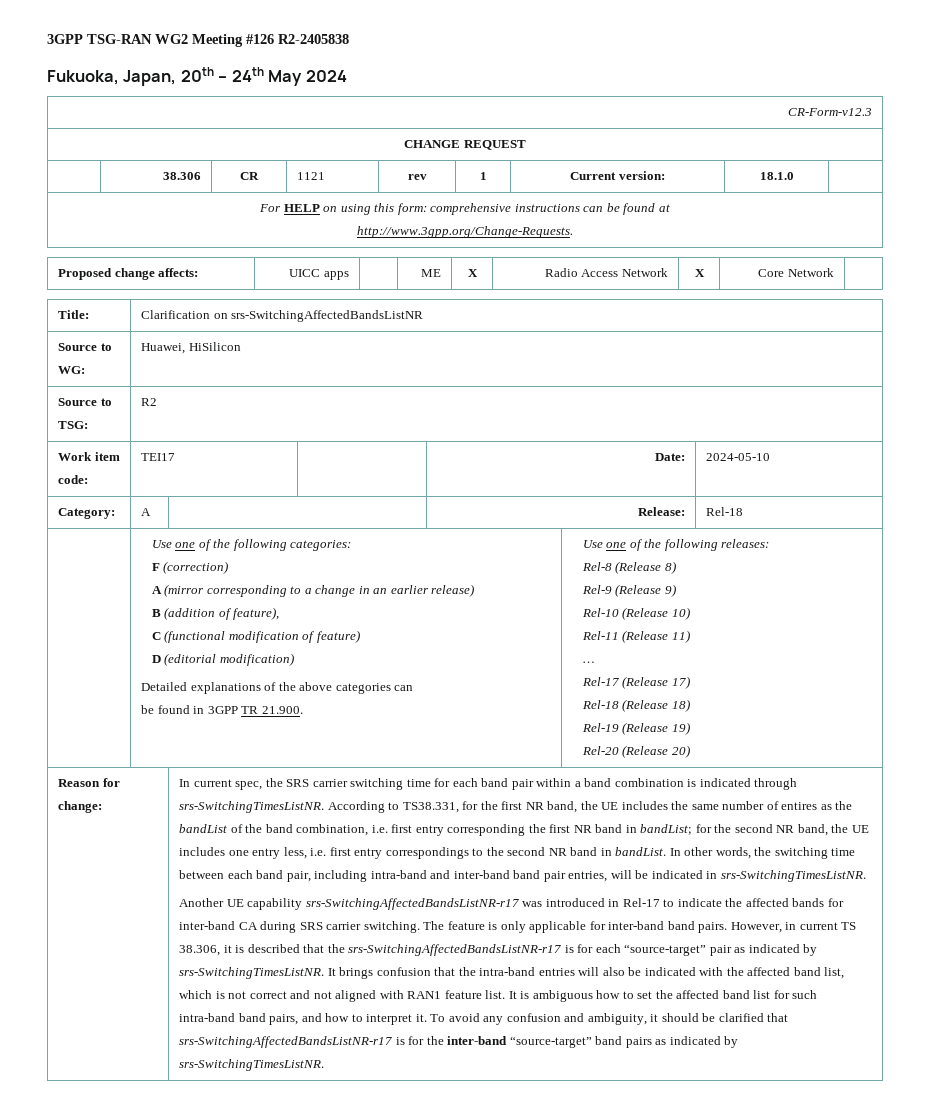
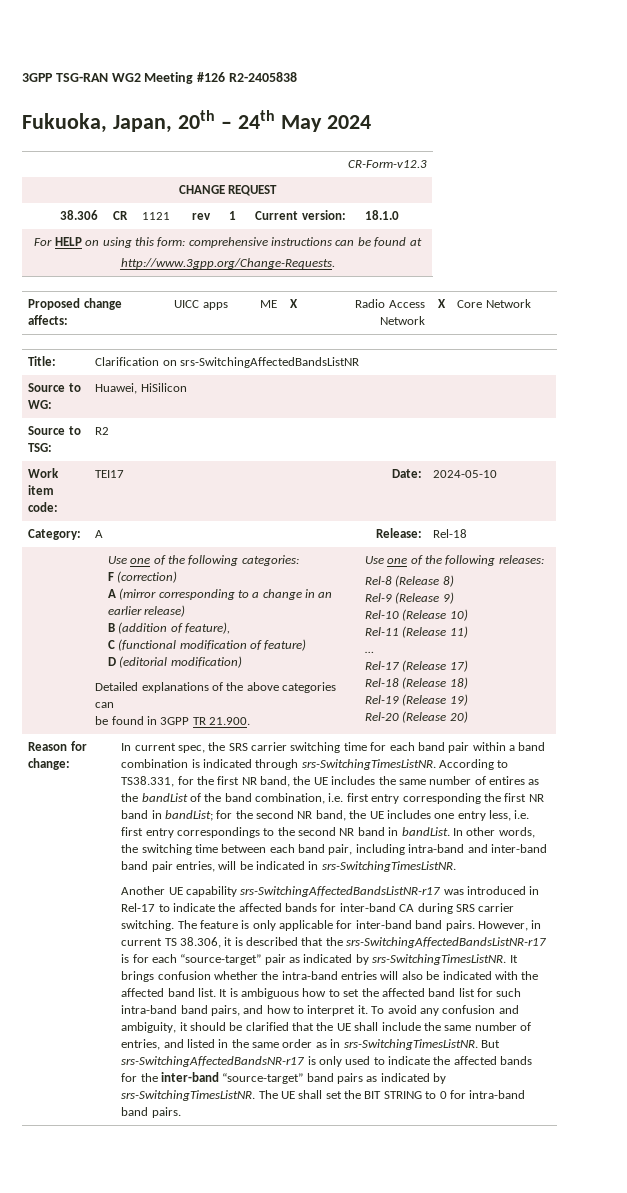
[434,967,456,976] that -> [213,971,258,980] whether
[824,967,845,979] [179,990,482,1002] list, which is not correct and not aligned with RAN1 feature -> (195, 992) none
[179,1036,405,1048] srs-SwitchingAffectedBandsListNR-r17 is -> [316,1022,532,1031] [121,1039,500,1050] [121,1056,533,1067] the UE shall include the same number of entries, and listed in the same order as in srs-SwitchingTimesListNR. But srs-SwitchingAffectedBandsNR-r17 is only used to indicate the affected bands
(325, 1065) none -> [258,1090,526,1099] [121,1107,181,1118] The UE shall set the BIT STRING to 0 for intra-band band pairs.

